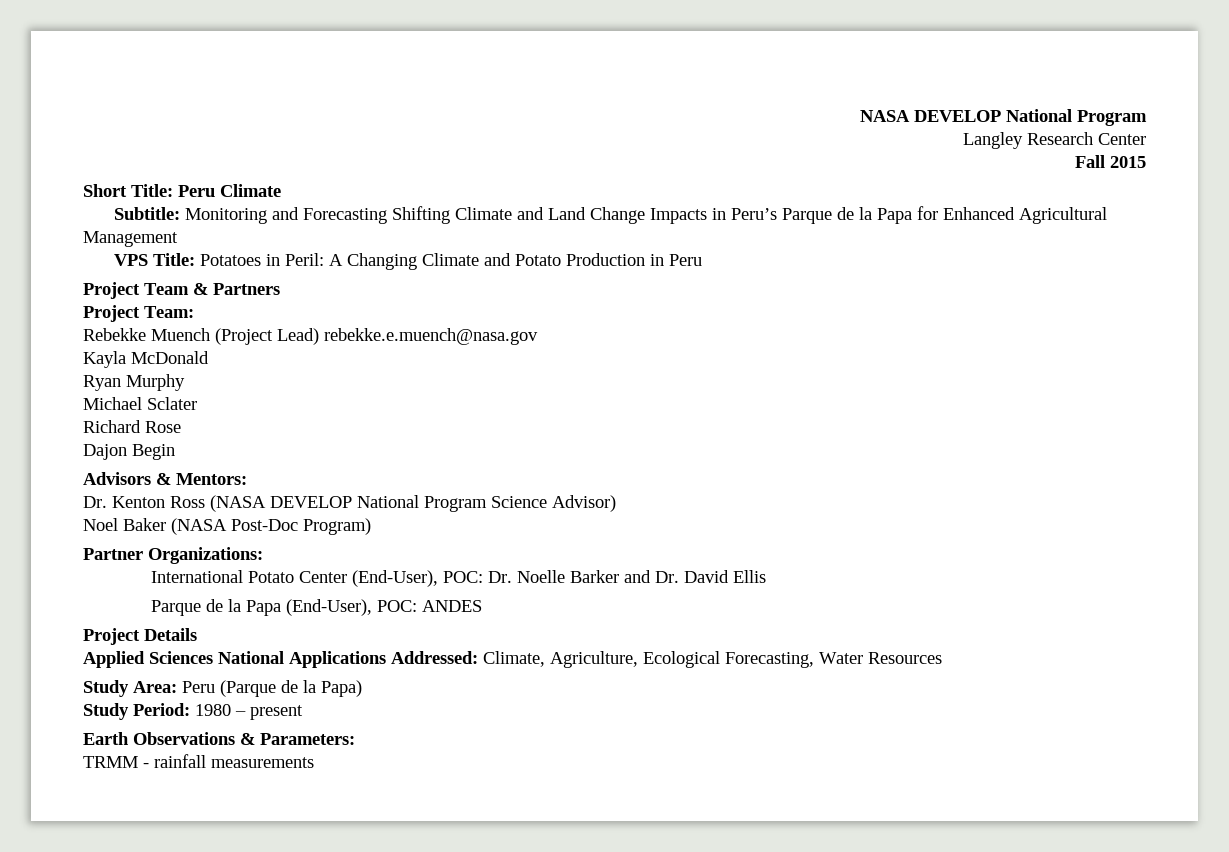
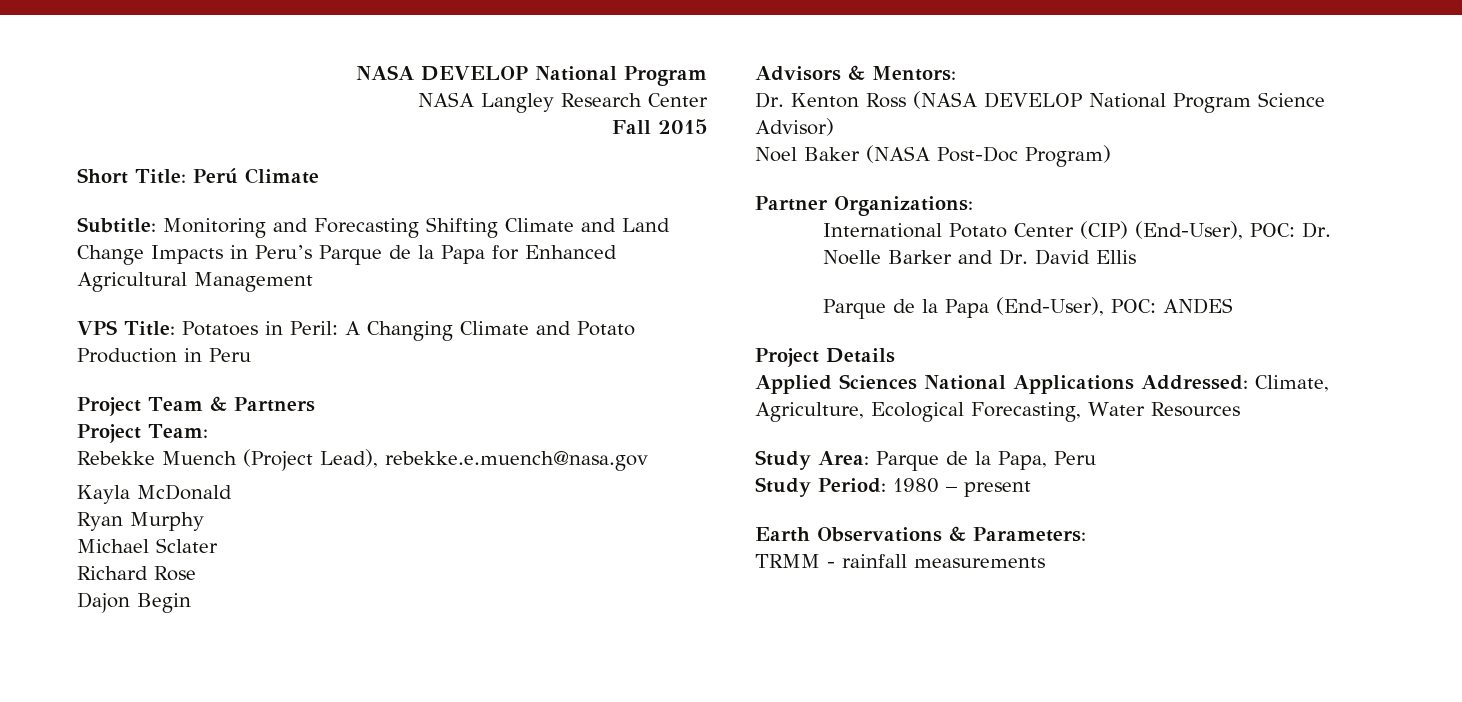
(1147, 118) none -> [418,92,474,107] NASA
[178,185,215,197] Peru -> [193,168,238,184] Perú
[277,328,319,345] Lead) -> [320,449,378,468] Lead),
(347, 577) none -> [1079,221,1128,239] (CIP)
[182,680,362,697] Peru (Parque de la Papa) -> [876,451,1096,471] Parque de la Papa, Peru

